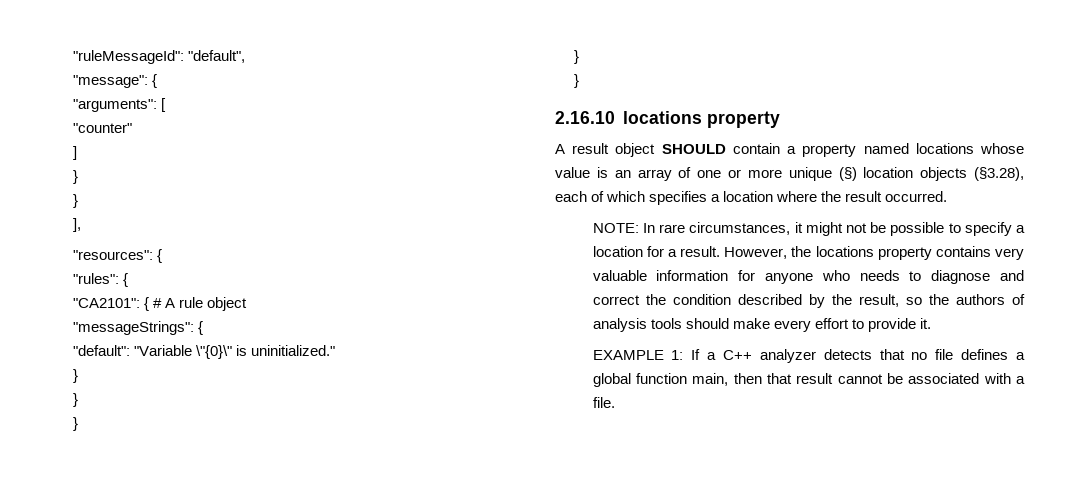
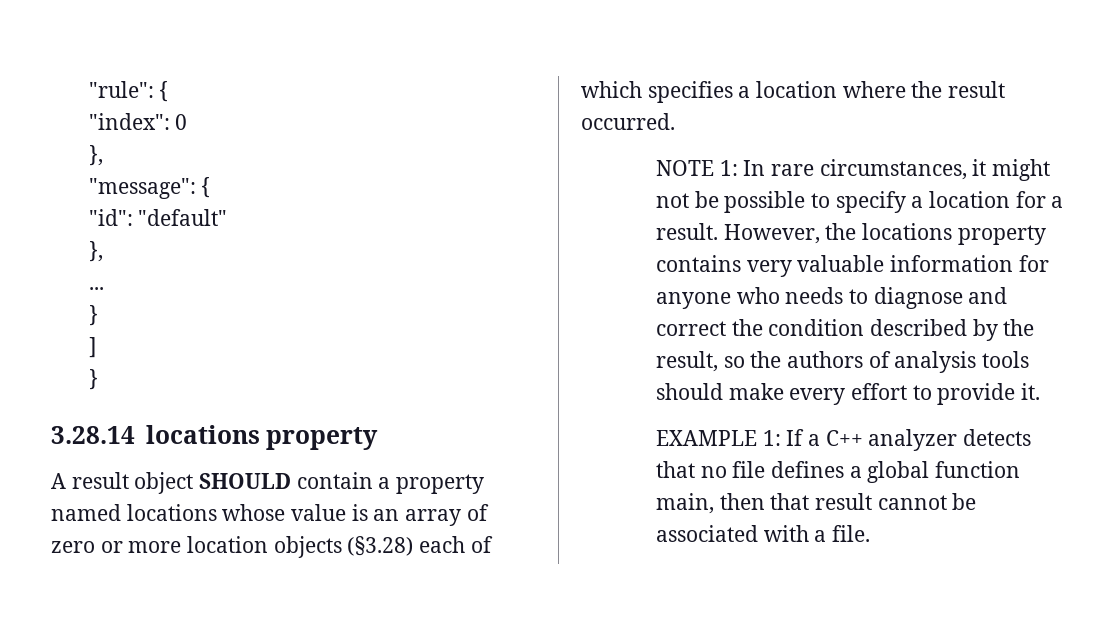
[72,50,245,64] [72,74,157,88] [72,98,166,112] [72,123,132,133] [72,146,77,160] [72,170,78,184] [72,194,78,208] [72,218,81,232] [72,249,162,263] [72,273,128,287] [72,297,248,311] [72,321,203,335] [72,345,336,359] [72,369,78,383] [72,393,78,407] [72,417,78,431] [573,50,579,64] [573,74,579,88] [555,111,615,124] "ruleMessageId": "default", // "message": { // "arguments": [ // "counter" // ] // } // } // ], // "resources": { // "rules": { // "CA2101": { # A rule object // "messageStrings": { // "default": "Variable \"{0}\" is uninitialized." // } // } // } // } // } // 2.16.10 -> [88,81,169,102] [88,113,188,130] [88,145,103,166] [88,177,211,199] [88,209,228,226] [88,241,103,262] [88,287,104,290] [88,305,98,326] [88,337,97,358] [88,369,98,390] [51,426,135,444] "rule": { // "index": 0 // }, // "message": { // "id": "default" // }, // ... // } // ] // } // 3.28.14
[697,170,722,178] one -> [51,541,95,553] zero
[788,167,857,181] unique (§) -> (182, 547) none
[974,167,1024,181] (§3.28), -> [347,536,414,556] (§3.28)
[592,223,639,233] NOTE: -> [655,160,738,176] NOTE 1:

